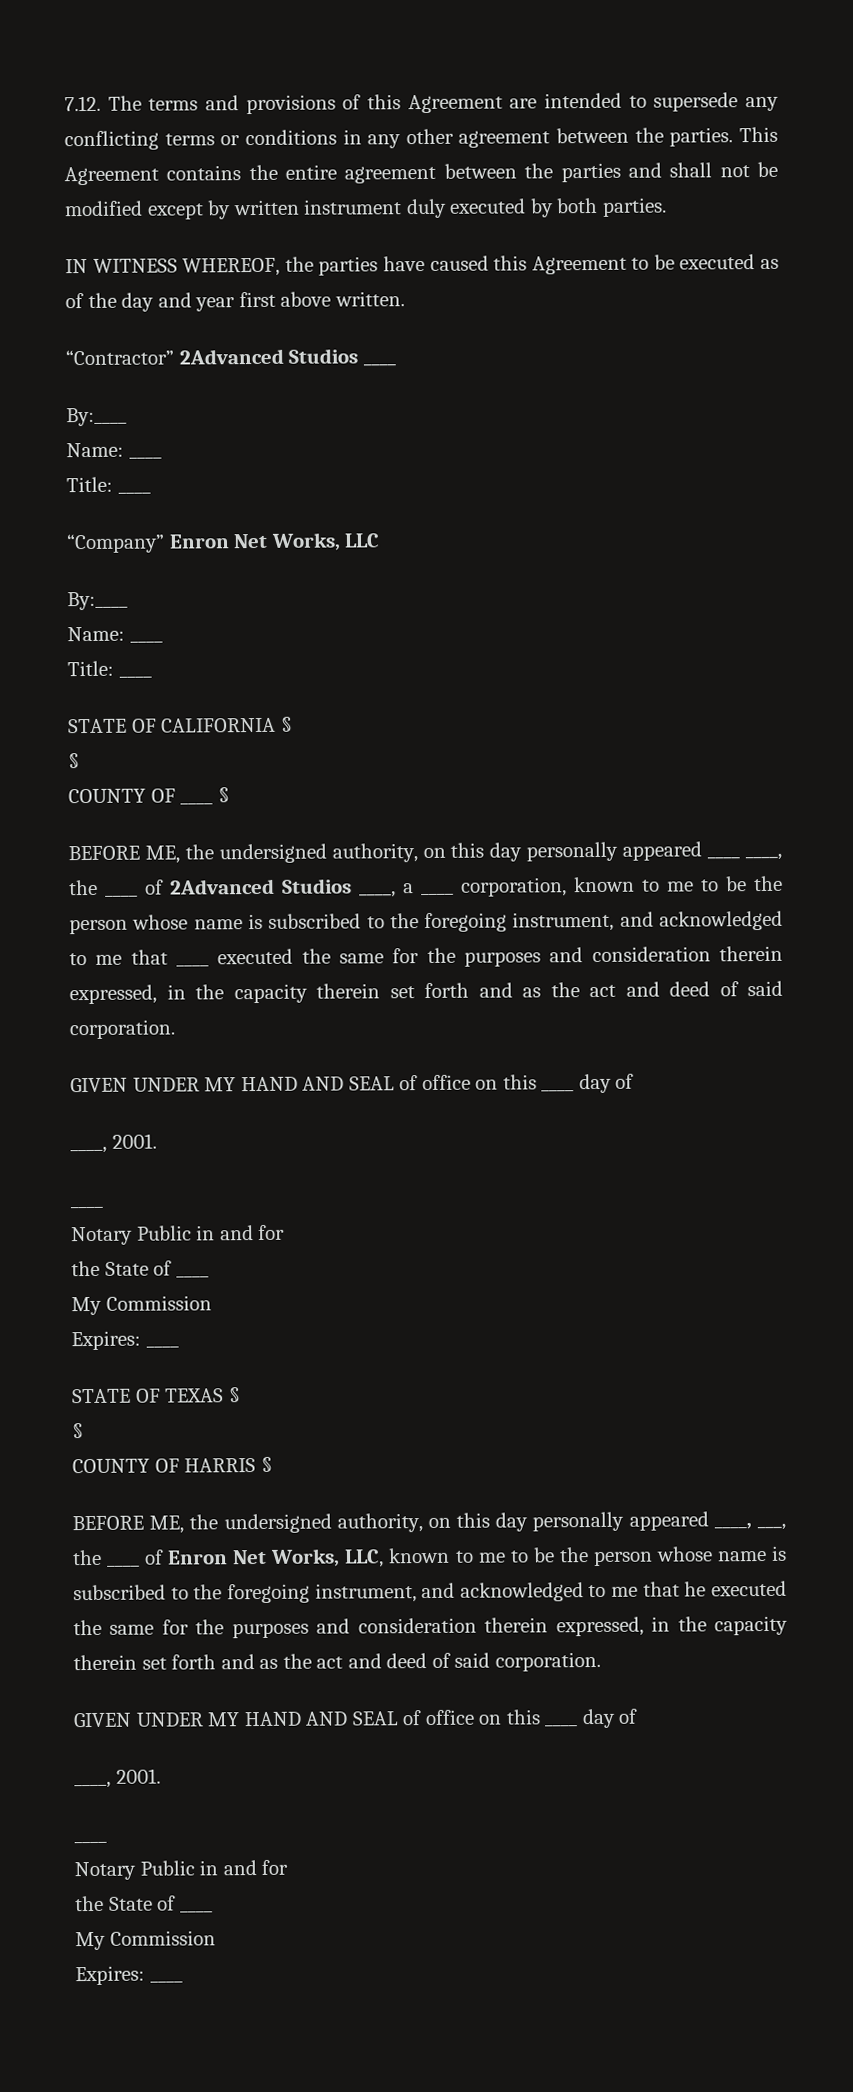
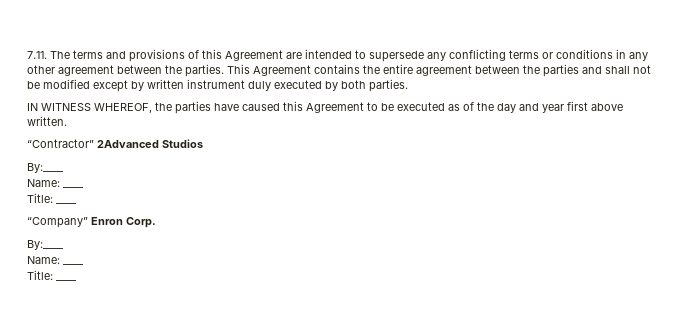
[64,95,101,112] 7.12. -> [27,51,47,59] 7.11.
[362,363,396,367] ____ -> (203, 143) none
[233,532,381,551] [67,591,128,611] [67,626,163,643] [67,660,152,678] [68,716,293,734] [68,753,80,769] [68,787,230,805] [68,841,783,864] [69,875,783,898] [69,910,783,935] [69,945,783,967] [69,980,783,1005] [69,1019,175,1040] [70,1073,635,1094] [70,1133,157,1154] [70,1205,103,1209] [71,1224,286,1246] [71,1260,209,1278] [71,1295,212,1316] [71,1330,179,1351] [72,1387,241,1404] [72,1423,84,1439] [72,1456,273,1474] [72,1511,786,1534] [72,1545,787,1568] [73,1580,787,1604] [73,1615,789,1639] [73,1651,601,1672] [73,1708,639,1729] [74,1768,161,1789] [74,1840,107,1844] [74,1859,289,1881] [75,1895,213,1913] [75,1930,216,1951] [75,1965,183,1986] Net Works, LLC // By:____ // Name: ____ // Title: ____ // STATE OF CALIFORNIA § // § // COUNTY OF ____ § // BEFORE ME, the undersigned authority, on this day personally appeared ____ ____, the ____ of 2Advanced Studios ____, a ____ corporation, known to me to be the person whose name is subscribed to the foregoing instrument, and acknowledged to me that ____ executed the same for the purposes and consideration therein expressed, in the capacity therein set forth and as the act and deed of said corporation. // GIVEN UNDER MY HAND AND SEAL of office on this ____ day of // ____, 2001. // ____ // Notary Public in and for // the State of ____ // My Commission // Expires: ____ // STATE OF TEXAS § // § // COUNTY OF HARRIS § // BEFORE ME, the undersigned authority, on this day personally appeared ____, ___, the ____ of Enron Net Works, LLC, known to me to be the person whose name is subscribed to the foregoing instrument, and acknowledged to me that he executed the same for the purposes and consideration therein expressed, in the capacity therein set forth and as the act and deed of said corporation. // GIVEN UNDER MY HAND AND SEAL of office on this ____ day of // ____, 2001. // ____ // Notary Public in and for // the State of ____ // My Commission // Expires: ____ -> [126,217,156,228] [27,240,64,250] [27,256,60,264] [63,264,84,265] [27,270,53,280] [56,280,77,281] Corp. // By:____ // Name: ____ // Title: ____

